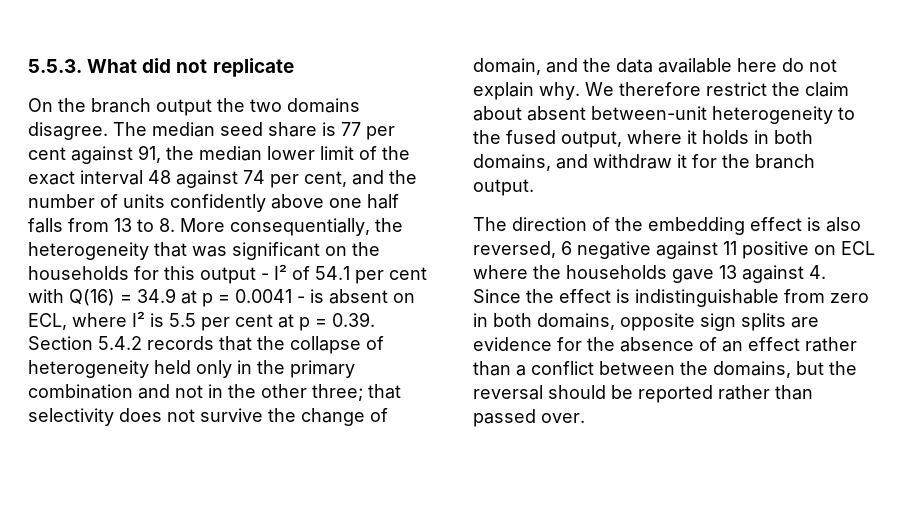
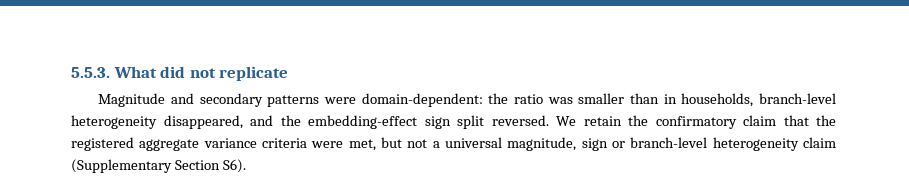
[28,98,360,116] [28,122,395,140] [28,145,410,164] [28,170,417,188] [28,194,399,212] [28,218,403,236] [28,242,380,260] [28,264,427,284] [28,288,415,307] [28,311,375,331] [28,336,384,354] [28,360,355,378] [28,384,401,401] [28,408,388,426] [473,58,837,75] [473,82,849,100] [473,106,855,124] [473,130,813,148] [473,154,815,171] [473,179,534,196] [473,217,861,235] [473,241,875,259] [473,265,826,283] [473,289,869,307] [473,313,819,331] [473,337,857,352] [473,361,857,378] [473,385,813,403] [473,409,585,427] On the branch output the two domains disagree. The median seed share is 77 per cent against 91, the median lower limit of the exact interval 48 against 74 per cent, and the number of units confidently above one half falls from 13 to 8. More consequentially, the heterogeneity that was significant on the households for this output - I² of 54.1 per cent with Q(16) = 34.9 at p = 0.0041 - is absent on ECL, where I² is 5.5 per cent at p = 0.39. Section 5.4.2 records that the collapse of heterogeneity held only in the primary combination and not in the other three; that selectivity does not survive the change of domain, and the data available here do not explain why. We therefore restrict the claim about absent between-unit heterogeneity to the fused output, where it holds in both domains, and withdraw it for the branch output. // The direction of the embedding effect is also reversed, 6 negative against 11 positive on ECL where the households gave 13 against 4. Since the effect is indistinguishable from zero in both domains, opposite sign splits are evidence for the absence of an effect rather than a conflict between the domains, but the reversal should be reported rather than passed over. -> [98,93,837,107] [71,115,836,129] [71,137,836,151] [71,159,246,173] Magnitude and secondary patterns were domain-dependent: the ratio was smaller than in households, branch-level heterogeneity disappeared, and the embedding-effect sign split reversed. We retain the confirmatory claim that the registered aggregate variance criteria were met, but not a universal magnitude, sign or branch-level heterogeneity claim (Supplementary Section S6).

